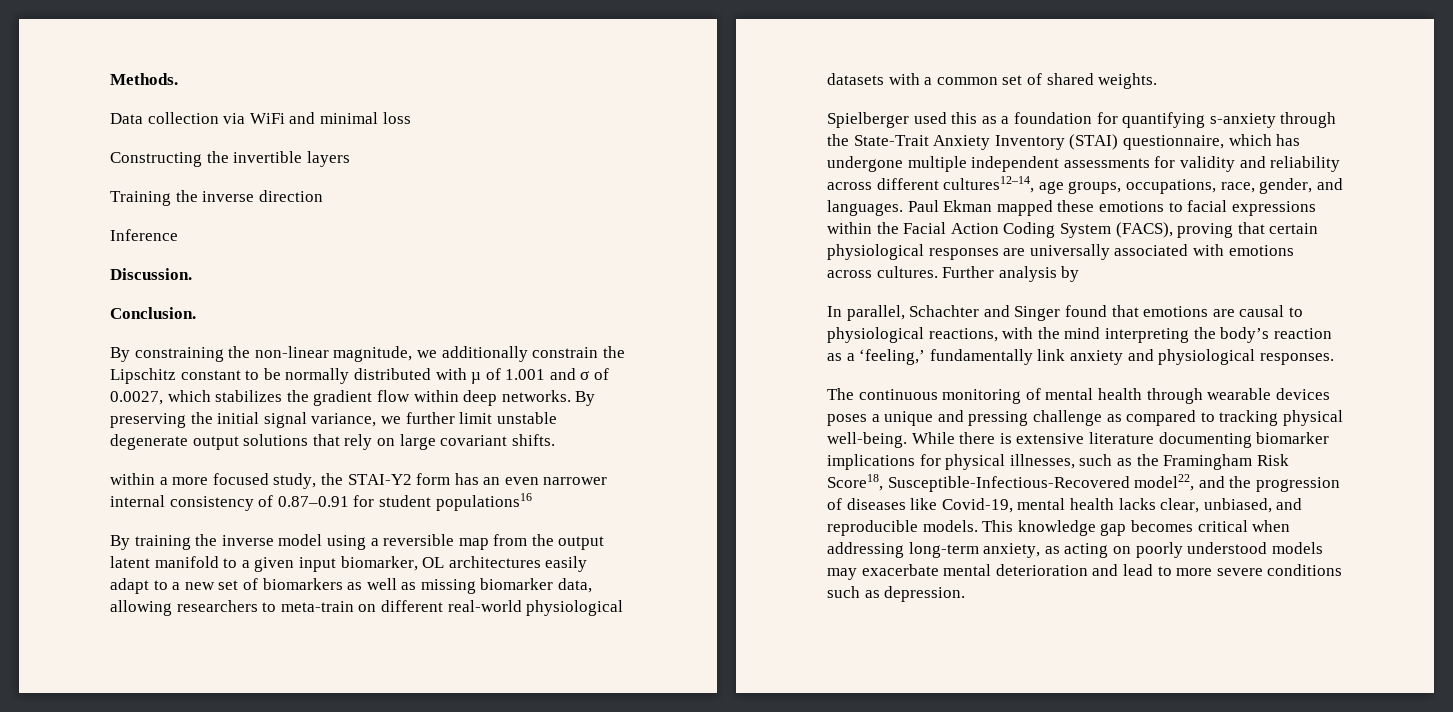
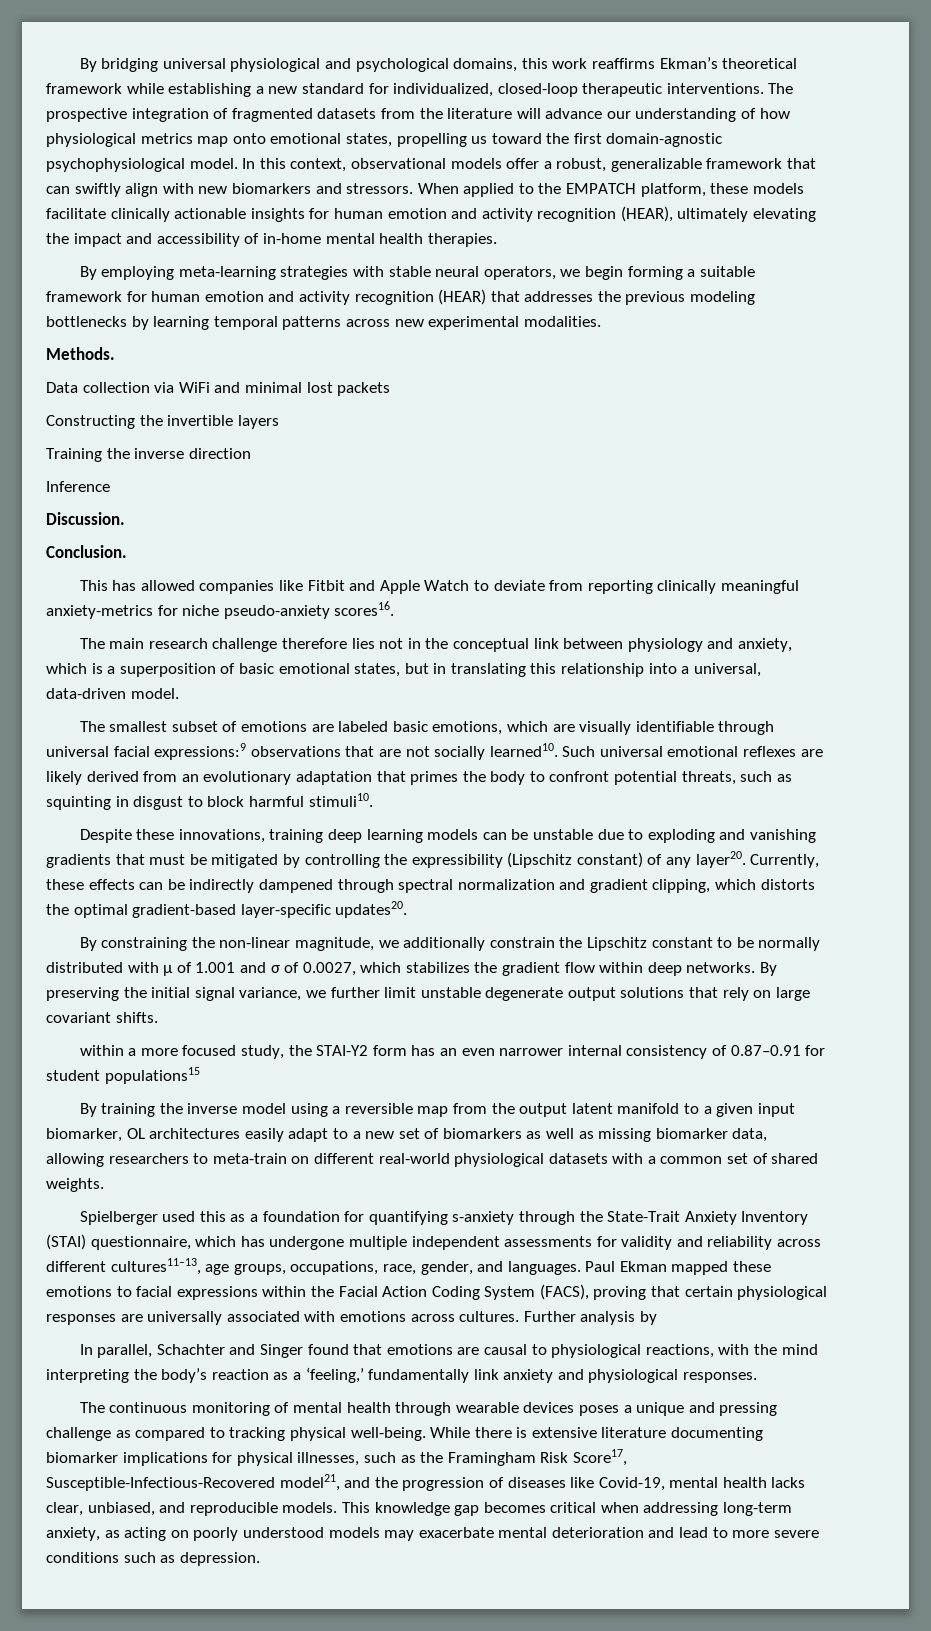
(110, 79) none -> [79,57,798,72] [46,83,794,97] [46,108,790,122] [46,133,723,147] [46,158,817,172] [46,183,804,197] [46,206,817,222] [46,233,497,247] [79,266,755,280] [46,289,756,305] [46,316,601,330] By bridging universal physiological and psychological domains, this work reaffirms Ekman’s theoretical framework while establishing a new standard for individualized, closed-loop therapeutic interventions. The prospective integration of fragmented datasets from the literature will advance our understanding of how physiological metrics map onto emotional states, propelling us toward the first domain-agnostic psychophysiological model. In this context, observational models offer a robust, generalizable framework that can swiftly align with new biomarkers and stressors. When applied to the EMPATCH platform, these models facilitate clinically actionable insights for human emotion and activity recognition (HEAR), ultimately elevating the impact and accessibility of in-home mental health therapies. // By employing meta-learning strategies with stable neural operators, we begin forming a suitable framework for human emotion and activity recognition (HEAR) that addresses the previous modeling bottlenecks by learning temporal patterns across new experimental modalities. //
[382,112,411,124] loss -> [306,382,391,396] lost packets
(196, 313) none -> [79,580,799,594] [46,601,395,619] [79,638,792,652] [46,663,761,677] [46,688,179,699] [79,721,775,735] [46,743,823,760] [46,771,792,785] [46,793,373,810] [79,829,816,843] [46,851,820,868] [46,879,815,893] [46,901,408,918] // This has allowed companies like Fitbit and Apple Watch to deviate from reporting clinically meaningful anxiety-metrics for niche pseudo-anxiety scores16. // The main research challenge therefore lies not in the conceptual link between physiology and anxiety, which is a superposition of basic emotional states, but in translating this relationship into a universal, data-driven model. // The smallest subset of emotions are labeled basic emotions, which are visually identifiable through universal facial expressions:9 observations that are not socially learned10. Such universal emotional reflexes are likely derived from an evolutionary adaptation that primes the body to confront potential threats, such as squinting in disgust to block harmful stimuli10. // Despite these innovations, training deep learning models can be unstable due to exploding and vanishing gradients that must be mitigated by controlling the expressibility (Lipschitz constant) of any layer20. Currently, these effects can be indirectly dampened through spectral normalization and gradient clipping, which distorts the optimal gradient-based layer-specific updates20.
[435,493,532,511] populations16 -> [104,1067,200,1084] populations15
[943,176,1035,193] cultures12–14, -> [110,1258,201,1275] cultures11–13,
[827,474,1195,492] Score18, Susceptible-Infectious-Recovered model22, -> [572,1449,627,1466] [46,1474,340,1491] Score17, Susceptible-Infectious-Recovered model21,

